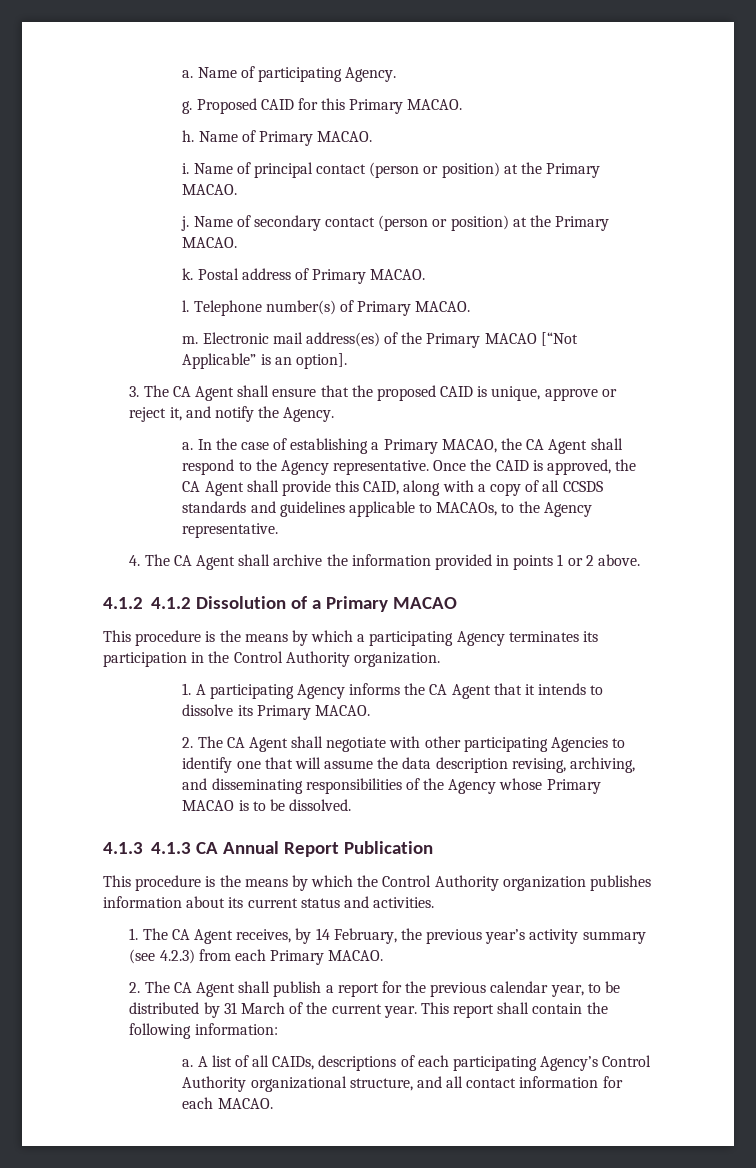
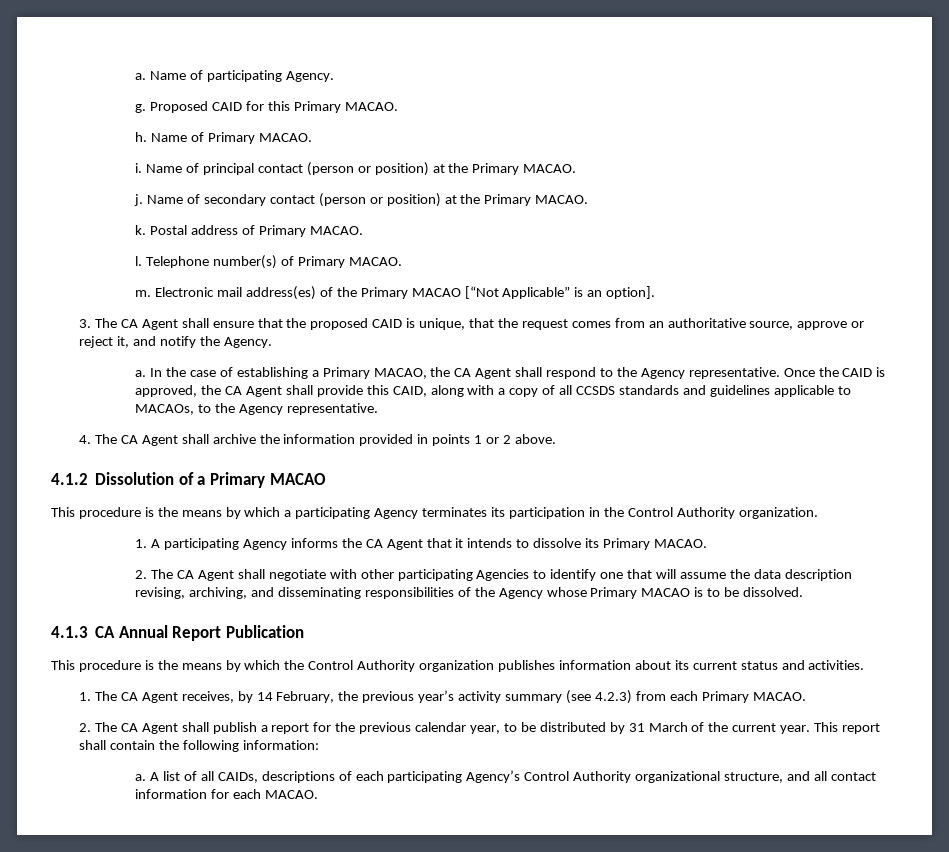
(541, 393) none -> [469,318,794,330] that the request comes from an authoritative source,
[150,597,191,609] 4.1.2 -> (88, 479) none
[150,842,191,854] 4.1.3 -> (88, 632) none

